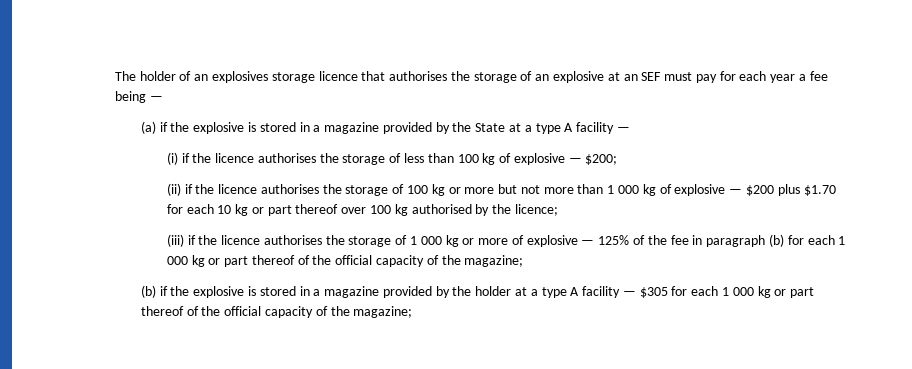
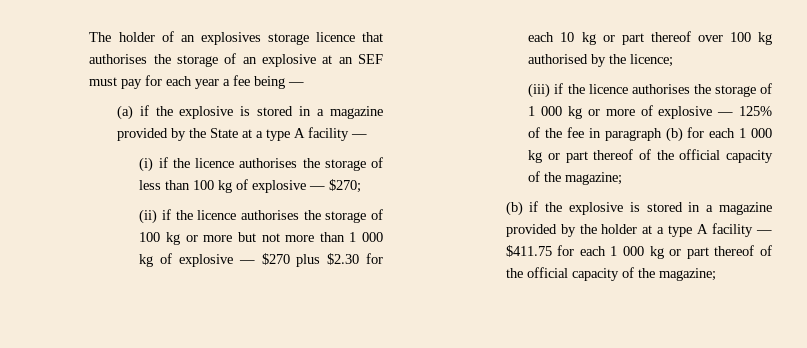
[585,154,618,165] $200; -> [329,179,362,193] $270;
[745,184,836,196] $200 plus $1.70 -> [261,253,360,267] $270 plus $2.30
[639,287,668,298] $305 -> [505,245,552,257] $411.75

